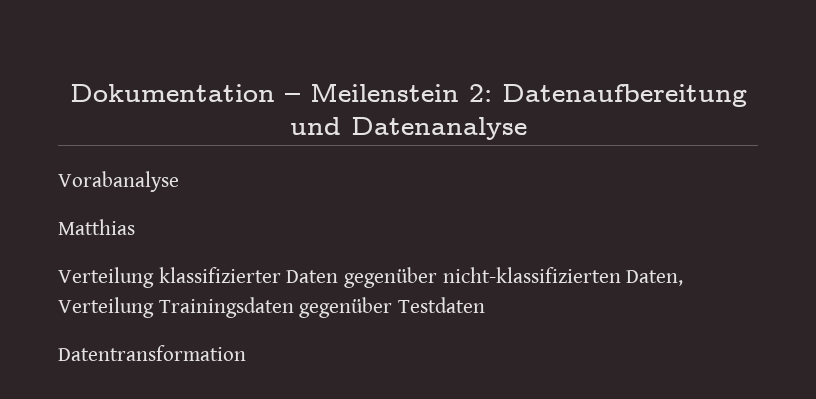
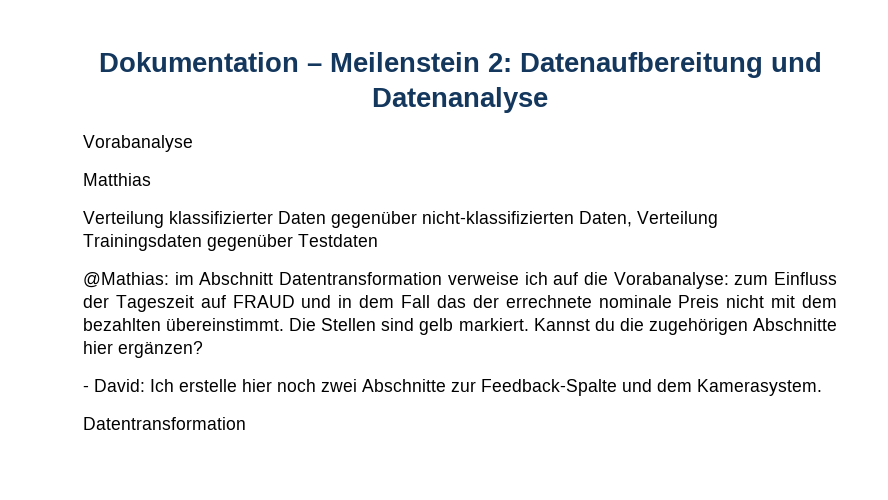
(486, 305) none -> [83,272,838,289] [83,295,838,312] [83,318,837,335] [83,341,203,358] [83,379,822,396] // @Mathias: im Abschnitt Datentransformation verweise ich auf die Vorabanalyse: zum Einfluss der Tageszeit auf FRAUD und in dem Fall das der errechnete nominale Preis nicht mit dem bezahlten übereinstimmt. Die Stellen sind gelb markiert. Kannst du die zugehörigen Abschnitte hier ergänzen? // - David: Ich erstelle hier noch zwei Abschnitte zur Feedback-Spalte und dem Kamerasystem.

